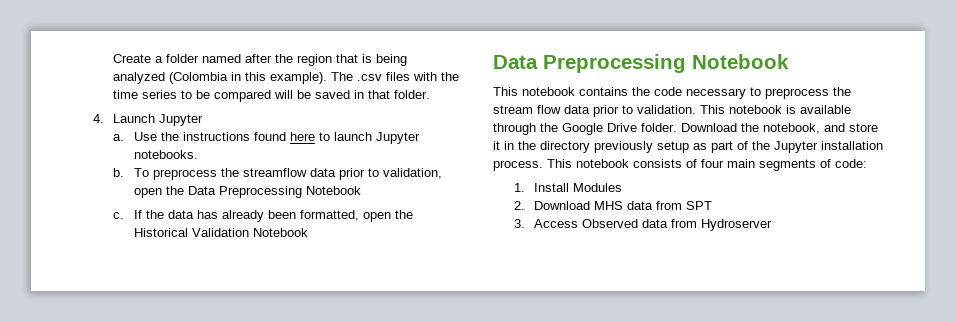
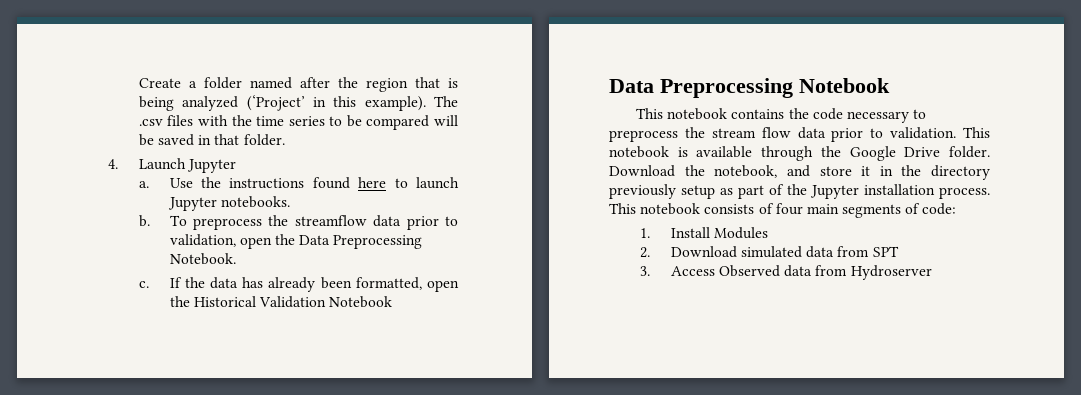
[169,72,229,84] (Colombia -> [246,95,305,111] (‘Project’
[305,186,361,195] Notebook -> [169,253,236,265] Notebook.
[594,201,624,210] MHS -> [740,246,802,258] simulated

